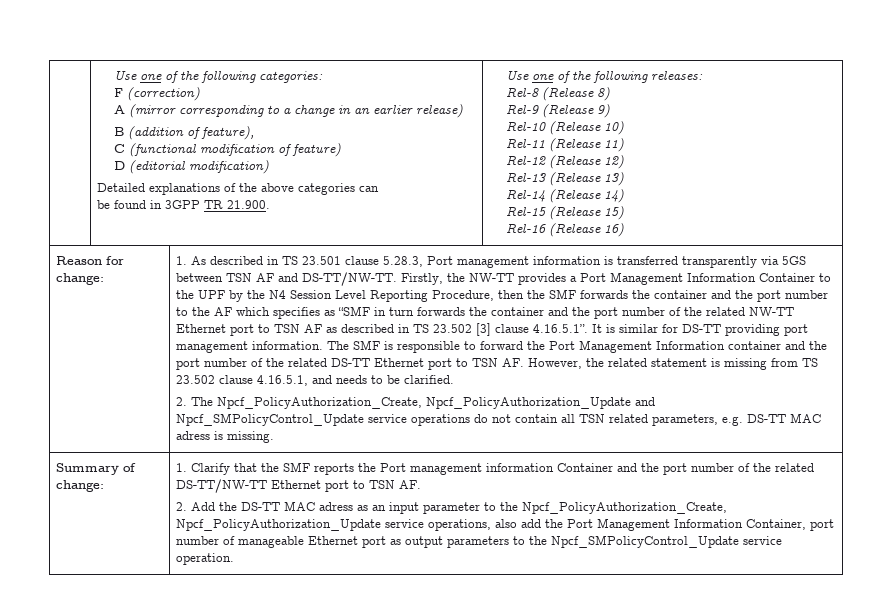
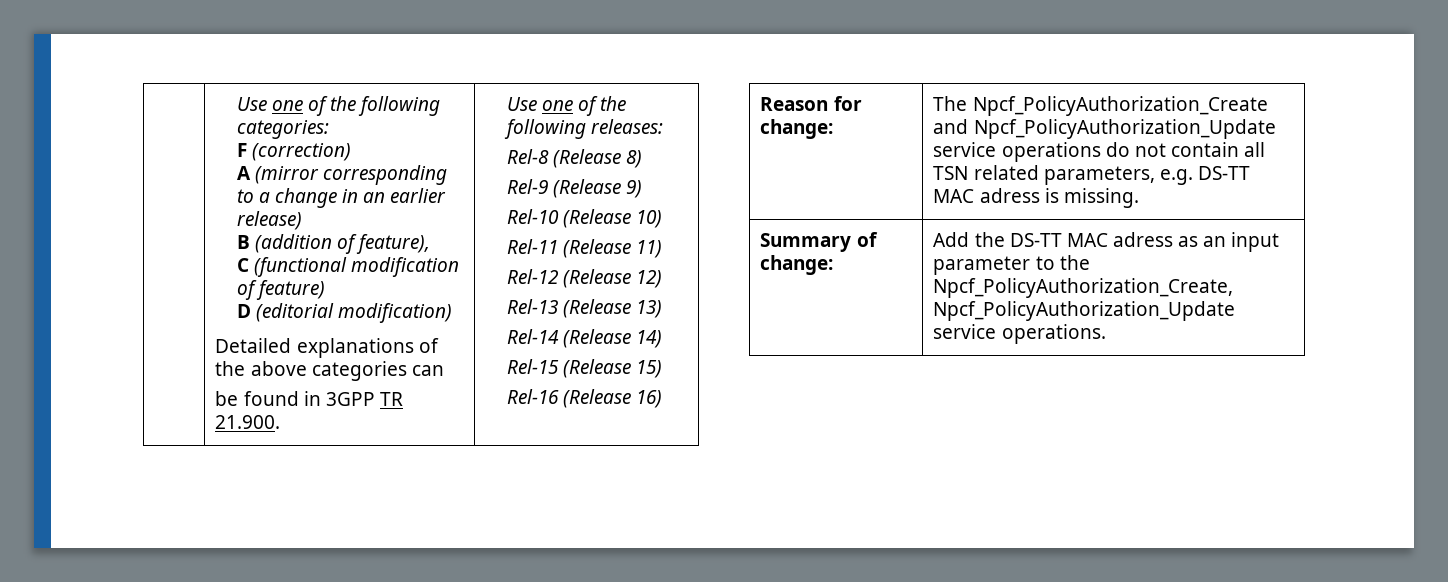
[176,256,807,268] [176,272,832,286] [176,289,829,302] [176,306,795,319] [176,323,809,336] [176,340,828,353] [176,358,819,370] [176,375,455,386] [176,397,656,409] [176,413,365,426] 1. As described in TS 23.501 clause 5.28.3, Port management information is transferred transparently via 5GS between TSN AF and DS-TT/NW-TT. Firstly, the NW-TT provides a Port Management Information Container to the UPF by the N4 Session Level Reporting Procedure, then the SMF forwards the container and the port number to the AF which specifies as “SMF in turn forwards the container and the port number of the related NW-TT Ethernet port to TSN AF as described in TS 23.502 [3] clause 4.16.5.1”. It is similar for DS-TT providing port management information. The SMF is responsible to forward the Port Management Information container and the port number of the related DS-TT Ethernet port to TSN AF. However, the related statement is missing from TS 23.502 clause 4.16.5.1, and needs to be clarified. // 2. The Npcf_PolicyAuthorization_Create, Npcf_PolicyAuthorization_Update and Npcf_SMPolicyControl_Update -> [933,96,1268,116] [933,119,1276,139] The Npcf_PolicyAuthorization_Create and Npcf_PolicyAuthorization_Update
[176,462,815,475] [176,479,422,493] [176,502,188,511] 1. Clarify that the SMF reports the Port management information Container and the port number of the related DS-TT/NW-TT Ethernet port to TSN AF. // 2. -> (834, 265) none
[428,518,835,531] [176,535,783,548] [176,553,235,565] operations, also add the Port Management Information Container, port number of manageable Ethernet port as output parameters to the Npcf_SMPolicyControl_Update service operation. -> [1001,324,1106,344] operations.

